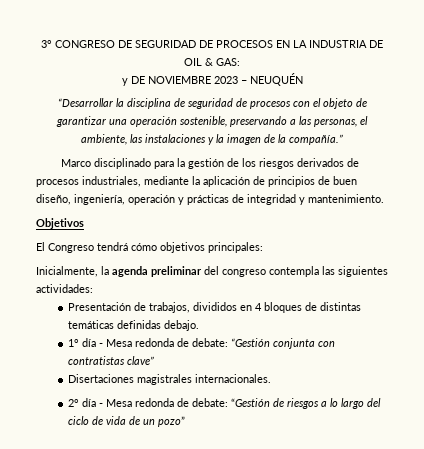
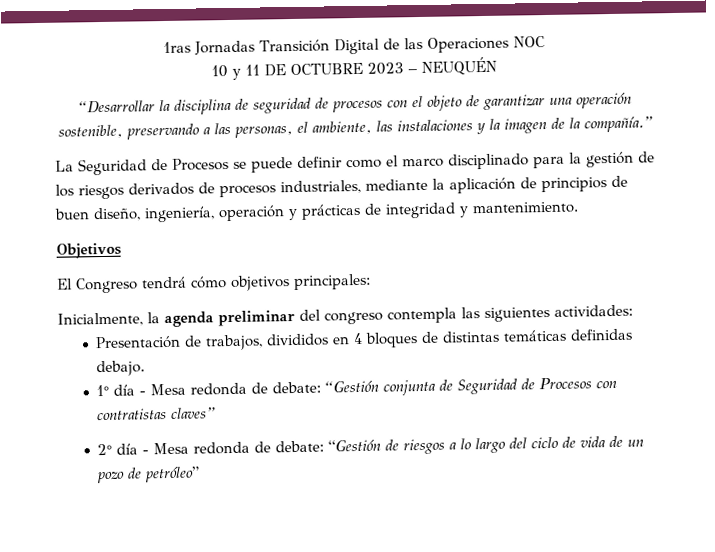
[41,40,383,48] [184,58,240,66] [121,76,211,86] 3° CONGRESO DE SEGURIDAD DE PROCESOS EN LA INDUSTRIA DE OIL & GAS: // y DE NOVIEMBRE -> [163,36,545,56] [211,62,363,80] 1ras Jornadas Transición Digital de las Operaciones NOC // 10 y 11 DE OCTUBRE
[61,159,92,167] Marco -> [55,155,444,176] La Seguridad de Procesos se puede definir como el marco
[318,341,336,347] [68,356,155,365] [68,374,272,385] con contratistas clave” // Disertaciones magistrales internacionales. -> [439,377,618,395] [97,407,217,421] de Seguridad de Procesos con contratistas claves”
[158,416,186,427] pozo” -> [97,466,201,484] pozo de petróleo”

